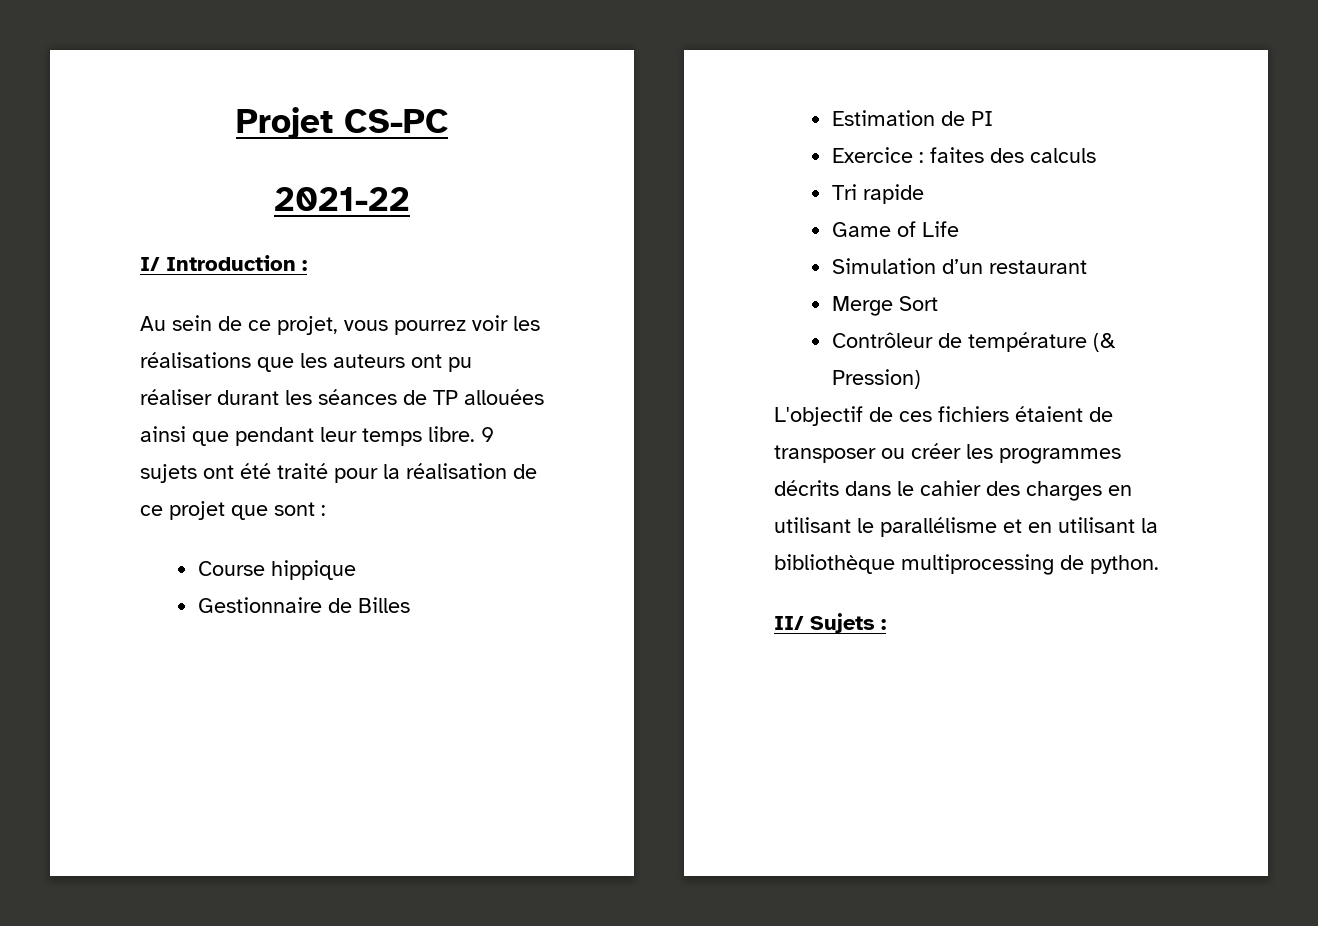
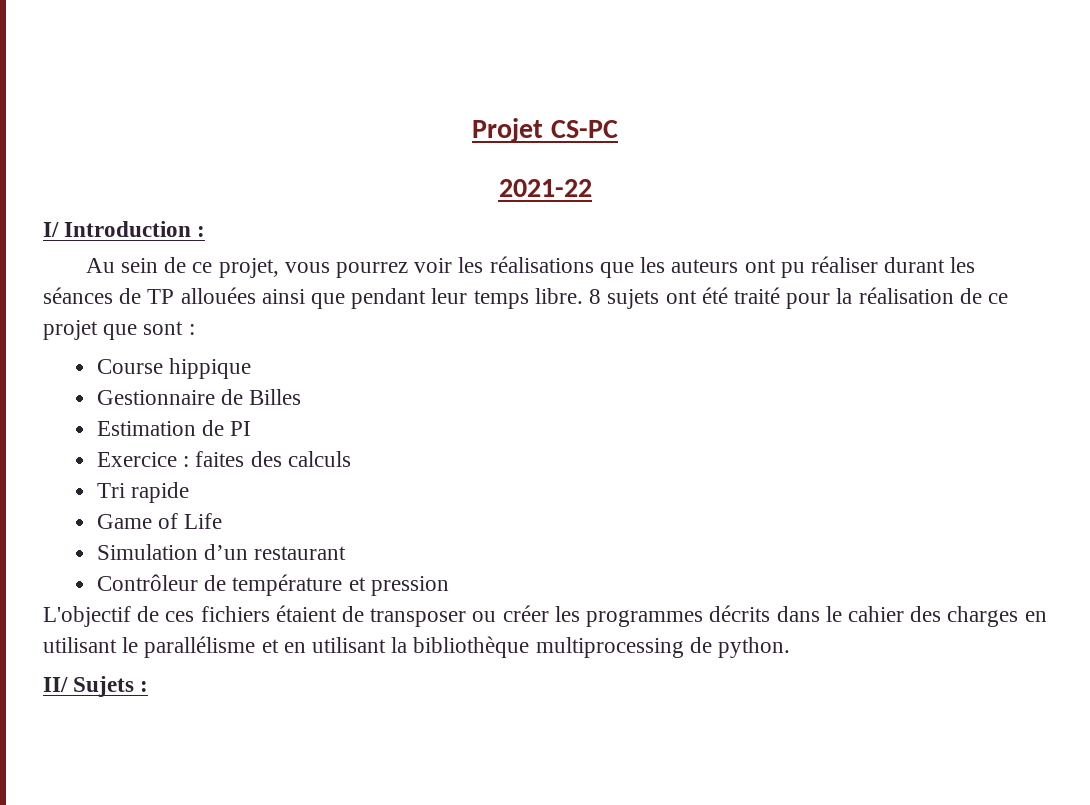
[481,427,494,442] 9 -> [589,289,602,304] 8
[831,296,938,316] // Merge Sort -> (347, 553) none
[1092,333,1116,352] [831,369,921,389] (& Pression) -> [348,576,449,596] et pression

